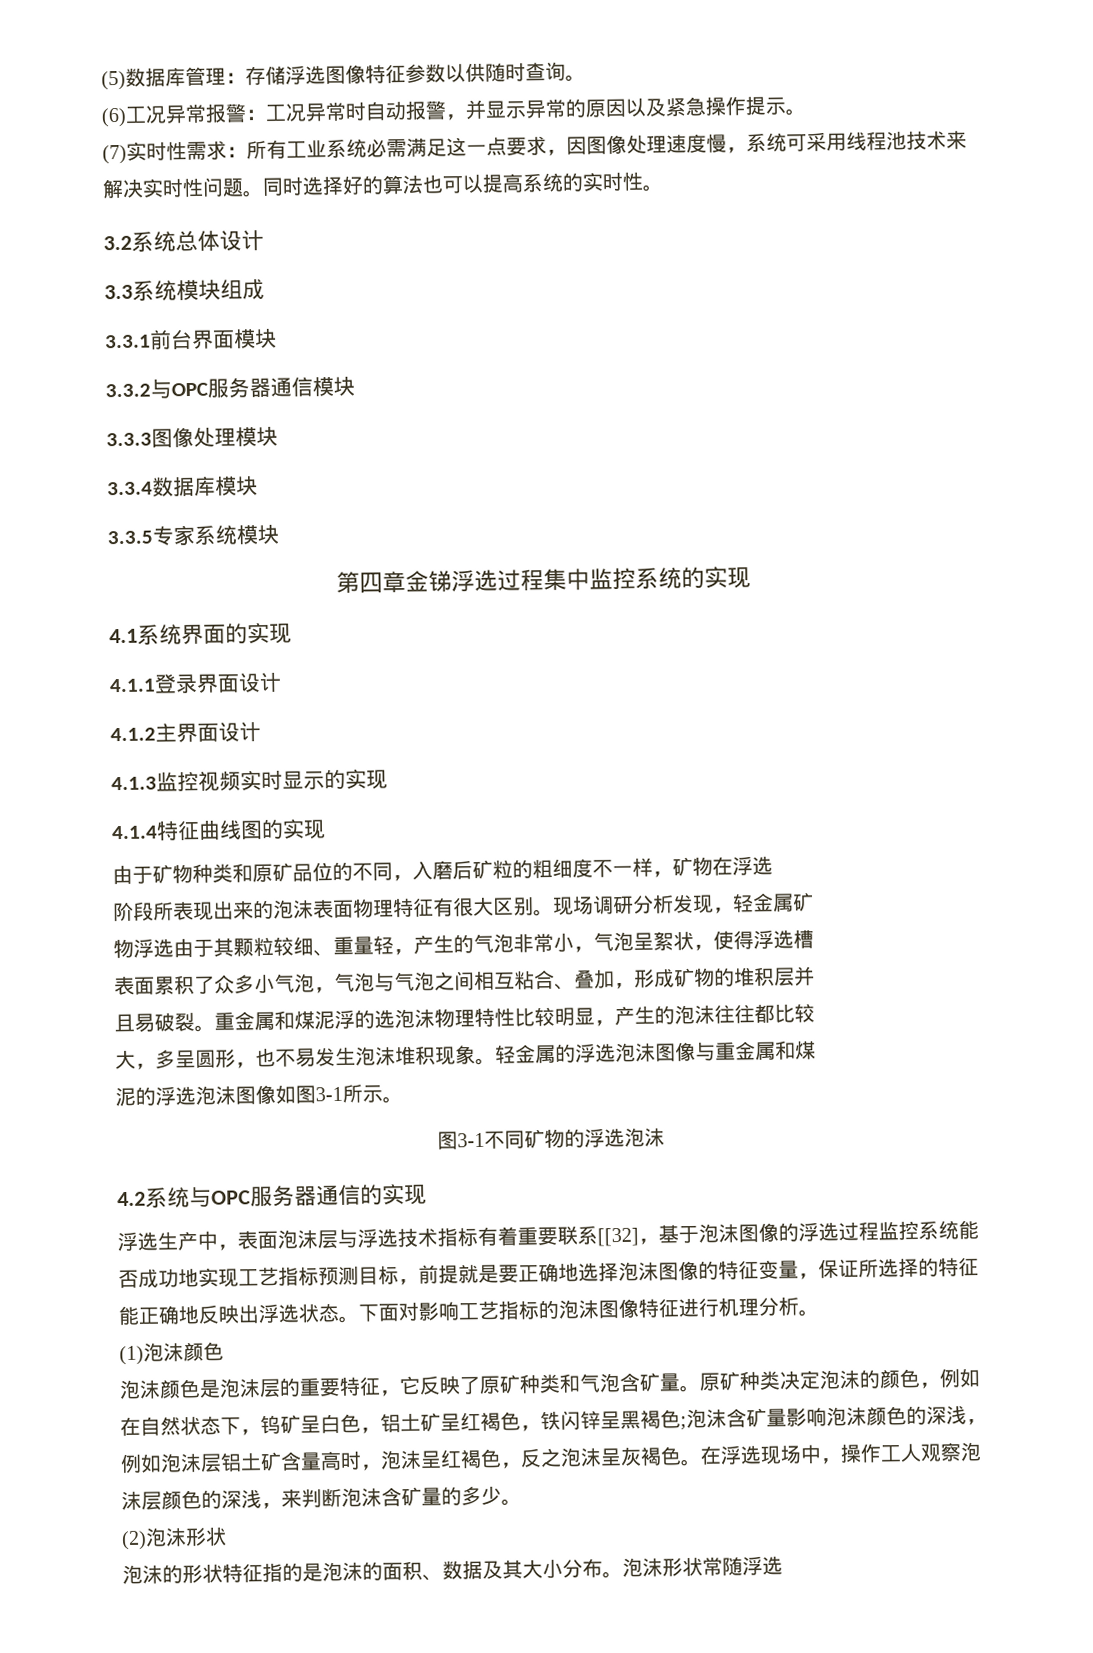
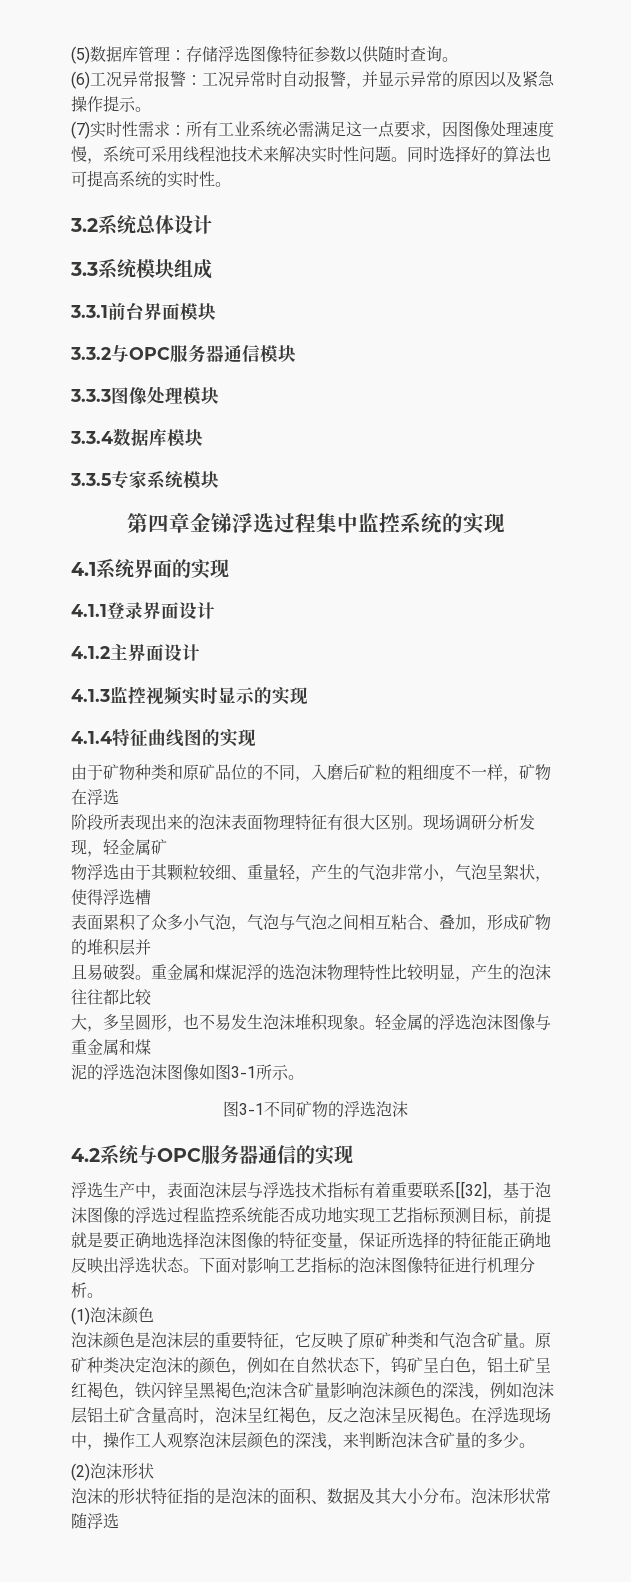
[462,173,484,194] 以 -> (87, 179) none

